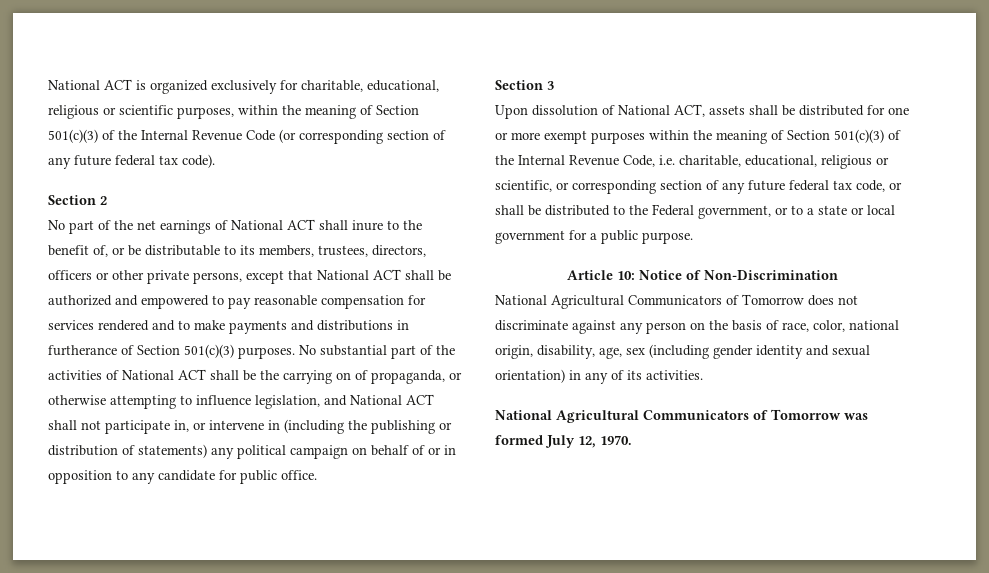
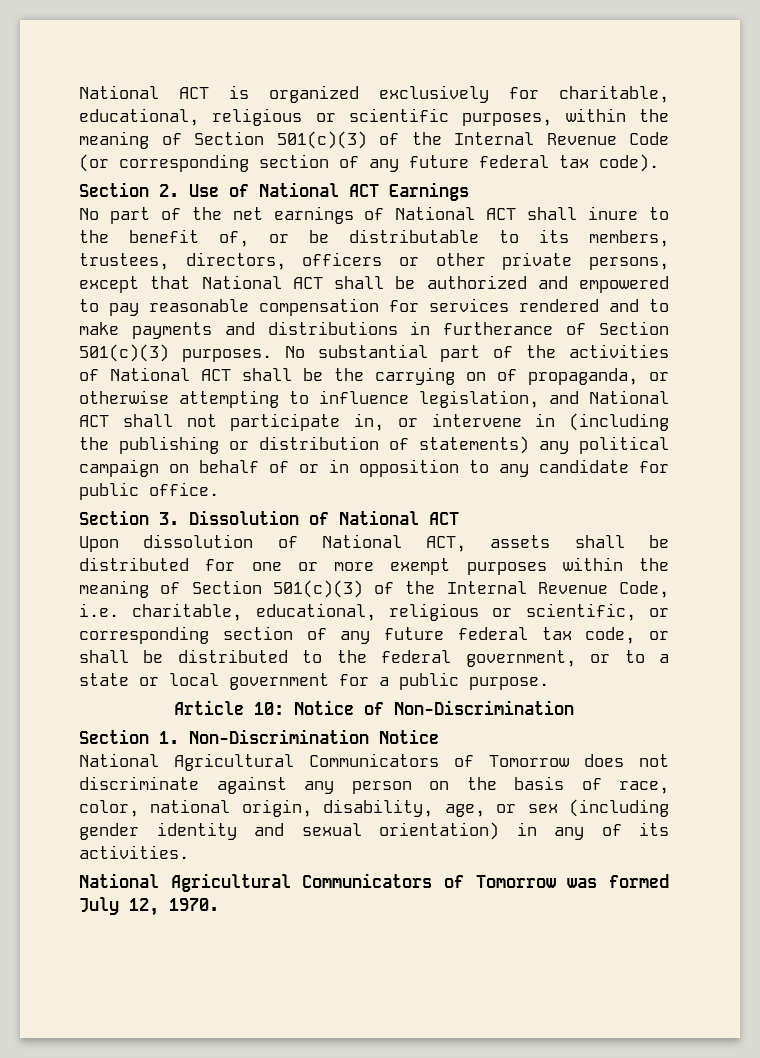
[100,196,107,205] 2 -> [159,182,469,201] 2. Use of National ACT Earnings
[547,81,554,90] 3 -> [159,510,459,525] 3. Dissolution of National ACT
[652,204,694,216] Federal -> [381,650,452,663] federal
(838, 275) none -> [79,729,439,744] // Section 1. Non-Discrimination Notice
(622, 353) none -> [496,804,517,813] or

